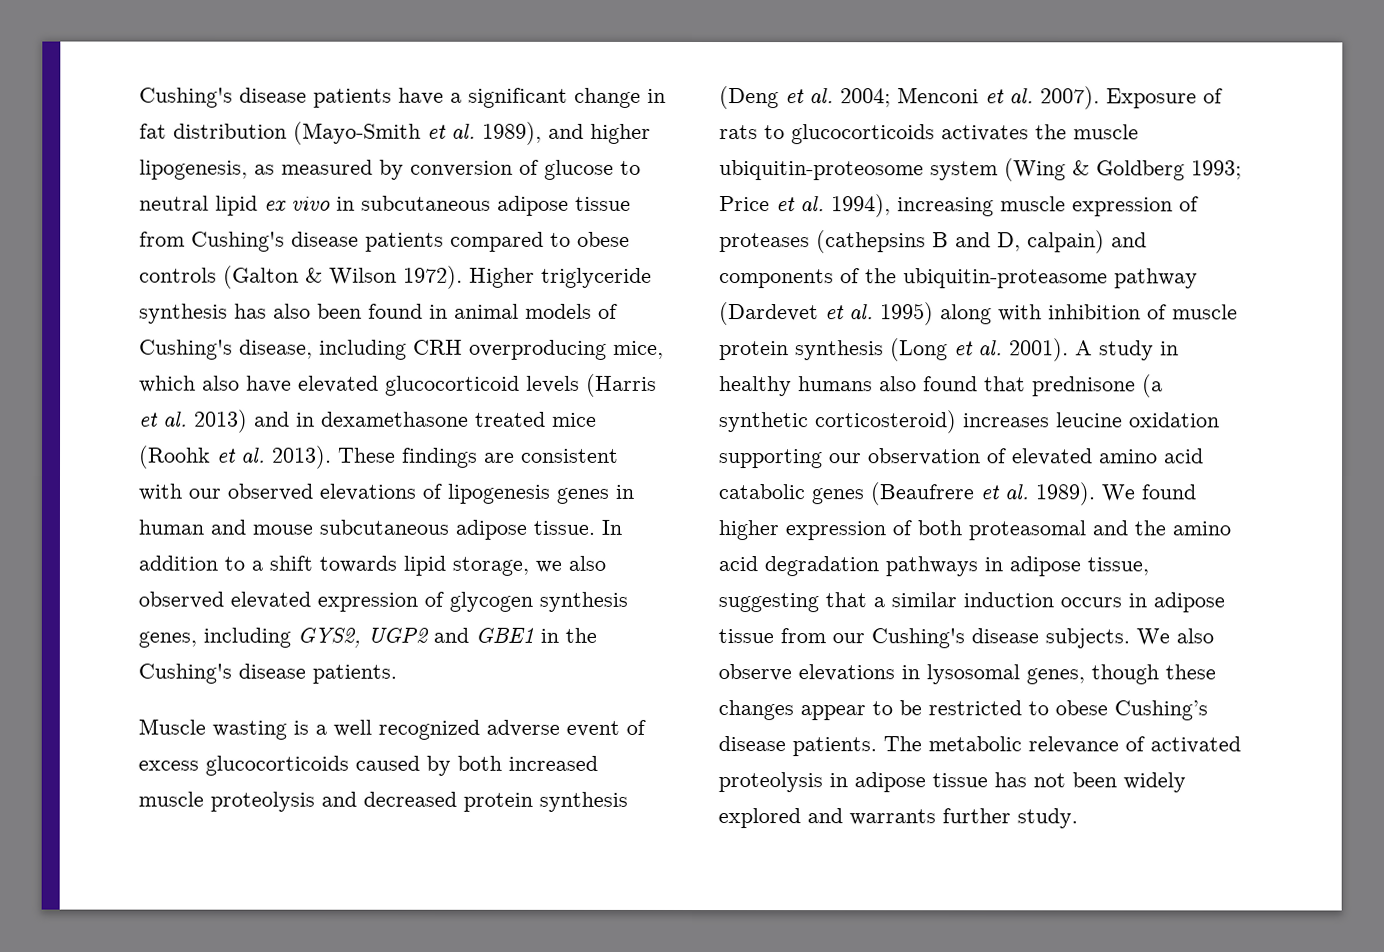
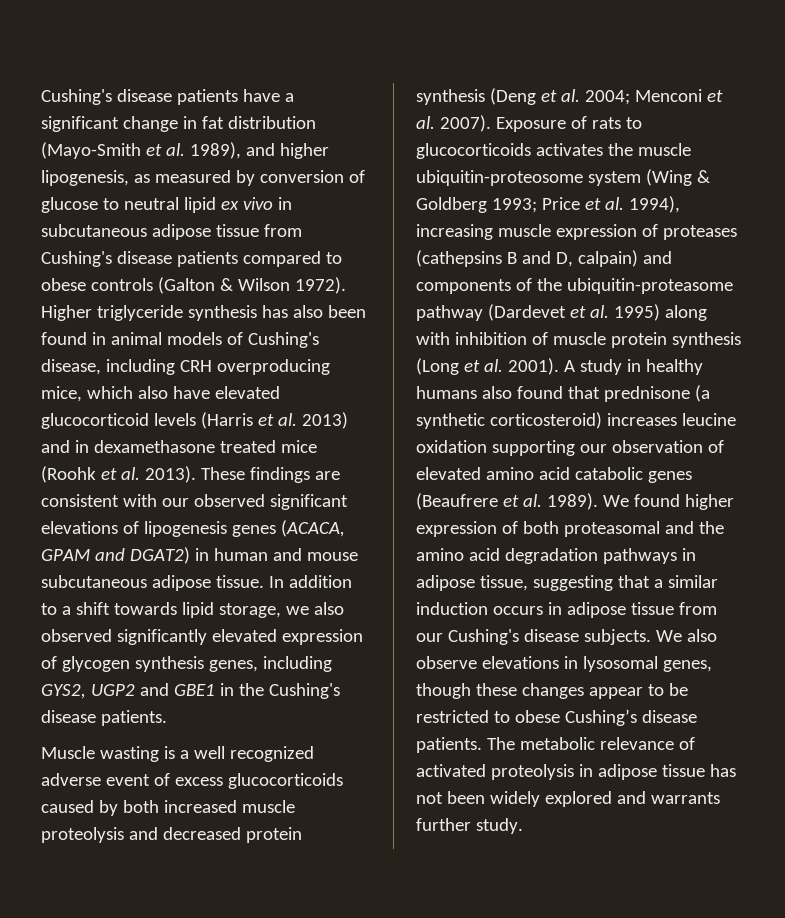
(313, 492) none -> [269,494,348,510] significant
(609, 495) none -> [280,520,345,537] [41,547,190,564] (ACACA, GPAM and DGAT2)
(224, 600) none -> [116,629,207,645] significantly

